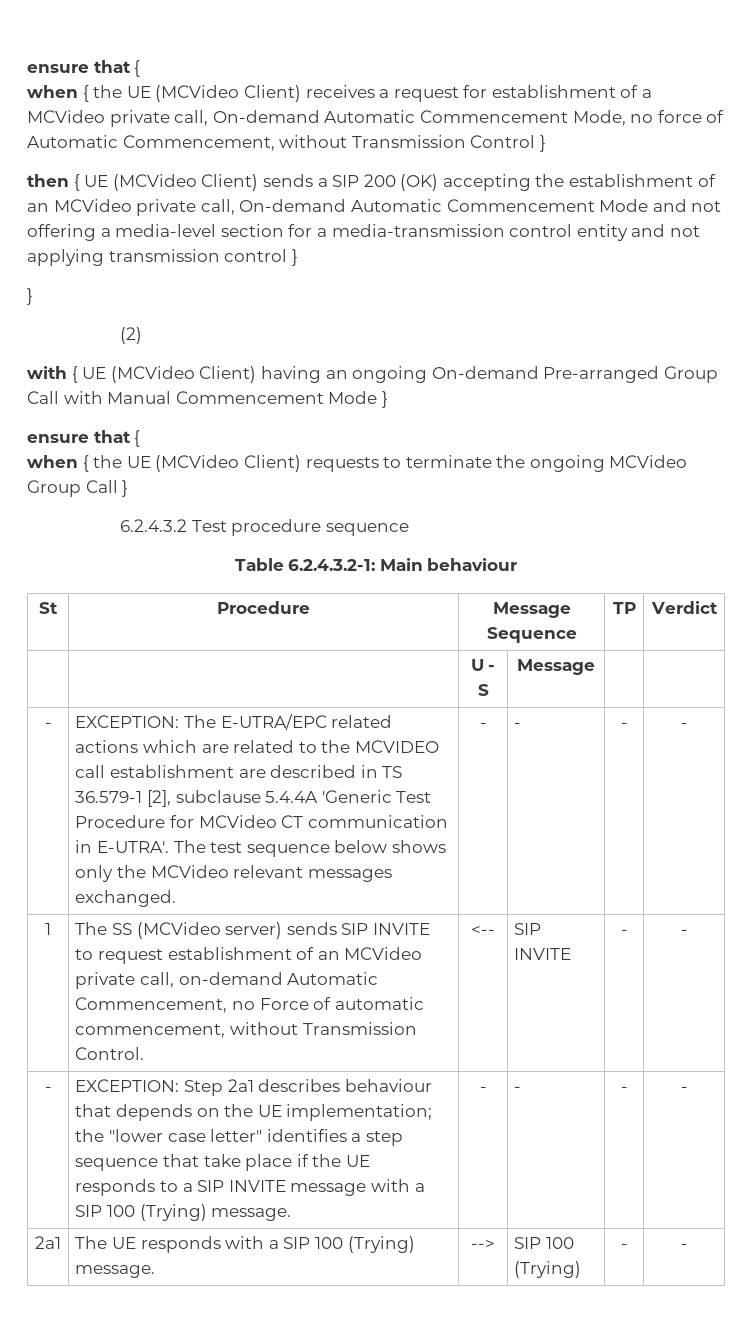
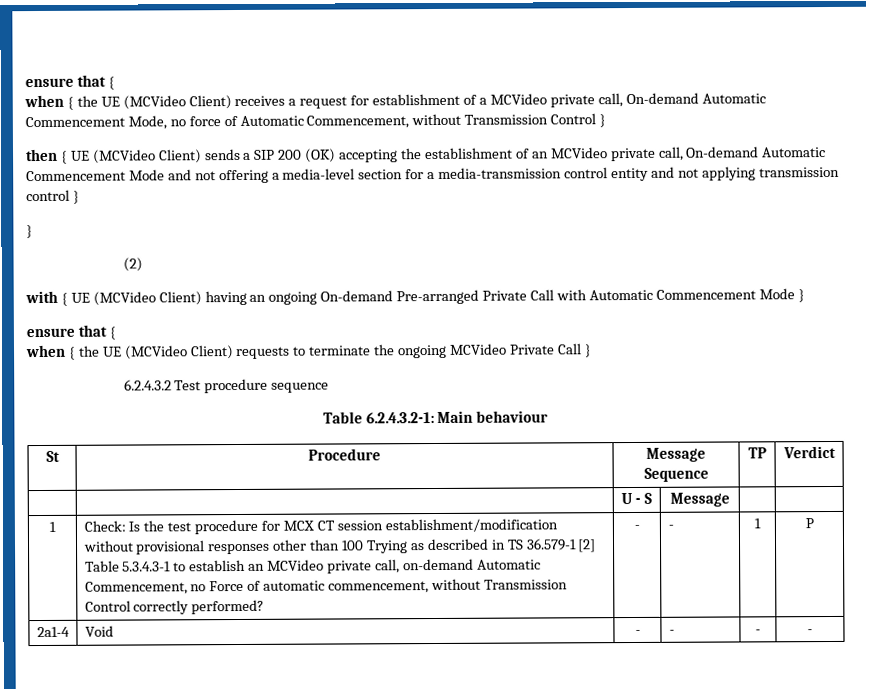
[663,366,718,383] Group -> [482,290,528,301] Private
[107,391,172,404] Manual -> [588,289,653,301] Automatic
[27,480,81,497] Group -> [508,344,555,355] Private
[44,722,52,728] [75,714,393,730] [75,740,439,753] [75,765,403,778] [75,790,432,807] [75,815,448,828] [75,840,446,857] [75,865,392,882] [75,890,177,907] [479,722,487,728] [514,722,522,728] [620,722,628,728] [680,722,688,728] [45,923,51,935] [75,922,430,939] [75,947,315,964] - | EXCEPTION: The E-UTRA/EPC related actions which are related to the MCVIDEO call establishment are described in TS 36.579-1 [2], subclause 5.4.4A 'Generic Test Procedure for MCVideo CT communication in E-UTRA'. The test sequence below shows only the MCVideo relevant messages exchanged. | - | - | - | - // 1 | The SS (MCVideo server) sends SIP INVITE to request establishment of -> [49,521,56,532] [83,518,558,535] [82,538,597,555] [84,559,247,572] 1 | Check: Is the test procedure for MCX CT session establishment/modification without provisional responses other than 100 Trying as described in TS 36.579-1 [2] Table 5.3.4.3-1 to establish
[75,1047,145,1060] [471,925,495,935] [514,923,542,935] [514,948,572,960] [620,929,628,935] [680,929,688,935] [44,1086,52,1092] [75,1079,432,1096] [75,1104,433,1121] [75,1129,403,1146] [75,1154,370,1171] [75,1179,425,1196] [75,1204,292,1221] [479,1086,487,1092] [514,1086,522,1092] [620,1086,628,1092] [680,1086,688,1092] [35,1236,61,1249] [75,1236,415,1253] [75,1265,156,1278] [471,1239,495,1249] [514,1237,575,1249] [514,1261,582,1278] Control. | <-- | SIP INVITE | - | - // - | EXCEPTION: Step 2a1 describes behaviour that depends on the UE implementation; the "lower case letter" identifies a step sequence that take place if the UE responds to a SIP INVITE message with a SIP 100 (Trying) message. | - | - | - | - // 2a1 | The UE responds with a SIP 100 (Trying) message. | --> | SIP 100 (Trying) -> [84,599,265,615] [633,524,640,529] [667,524,674,529] [754,518,761,529] [804,518,814,529] [37,626,70,638] [84,625,114,637] [634,629,641,634] [668,629,675,634] Control correctly performed? | - | - | 1 | P // 2a1-4 | Void | - | -

